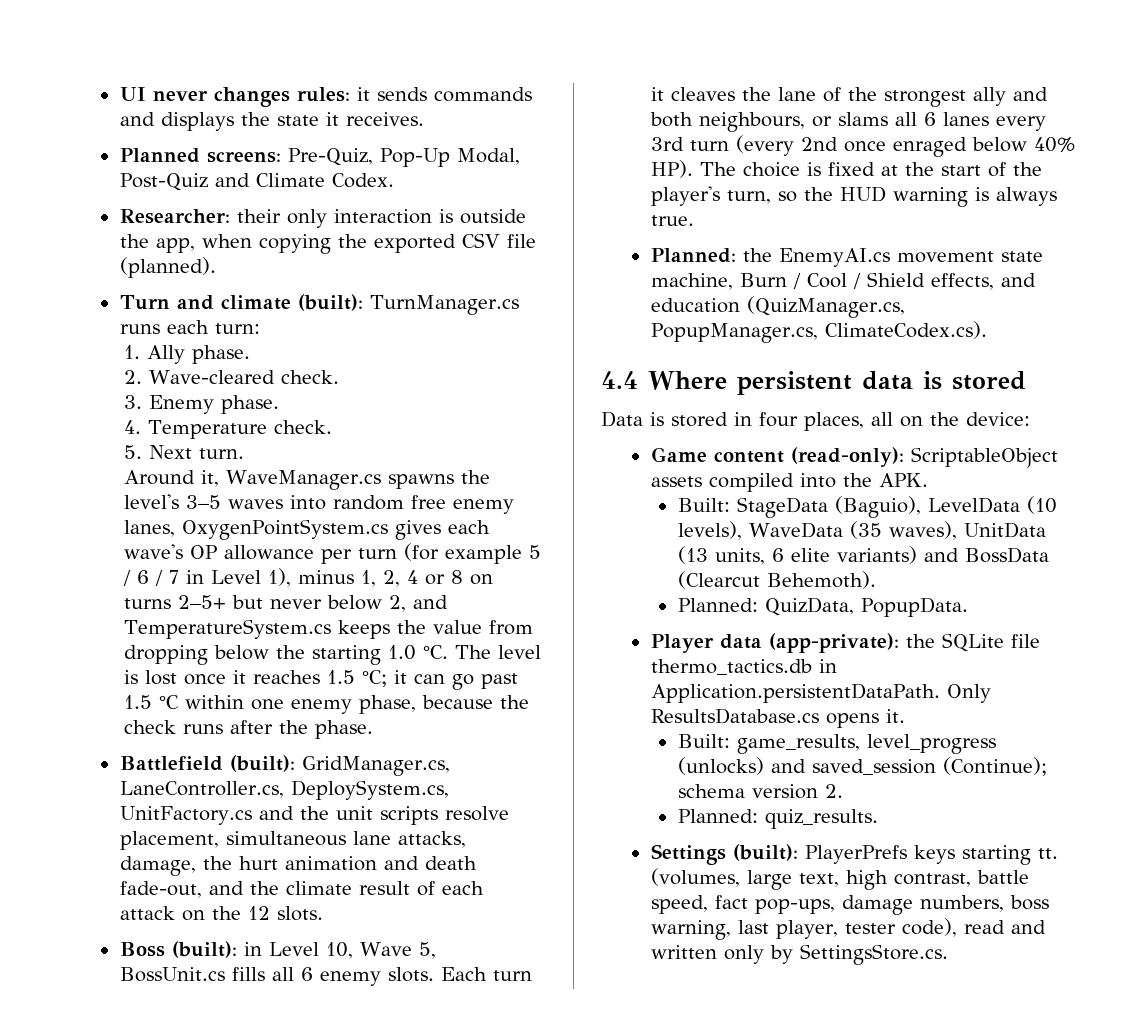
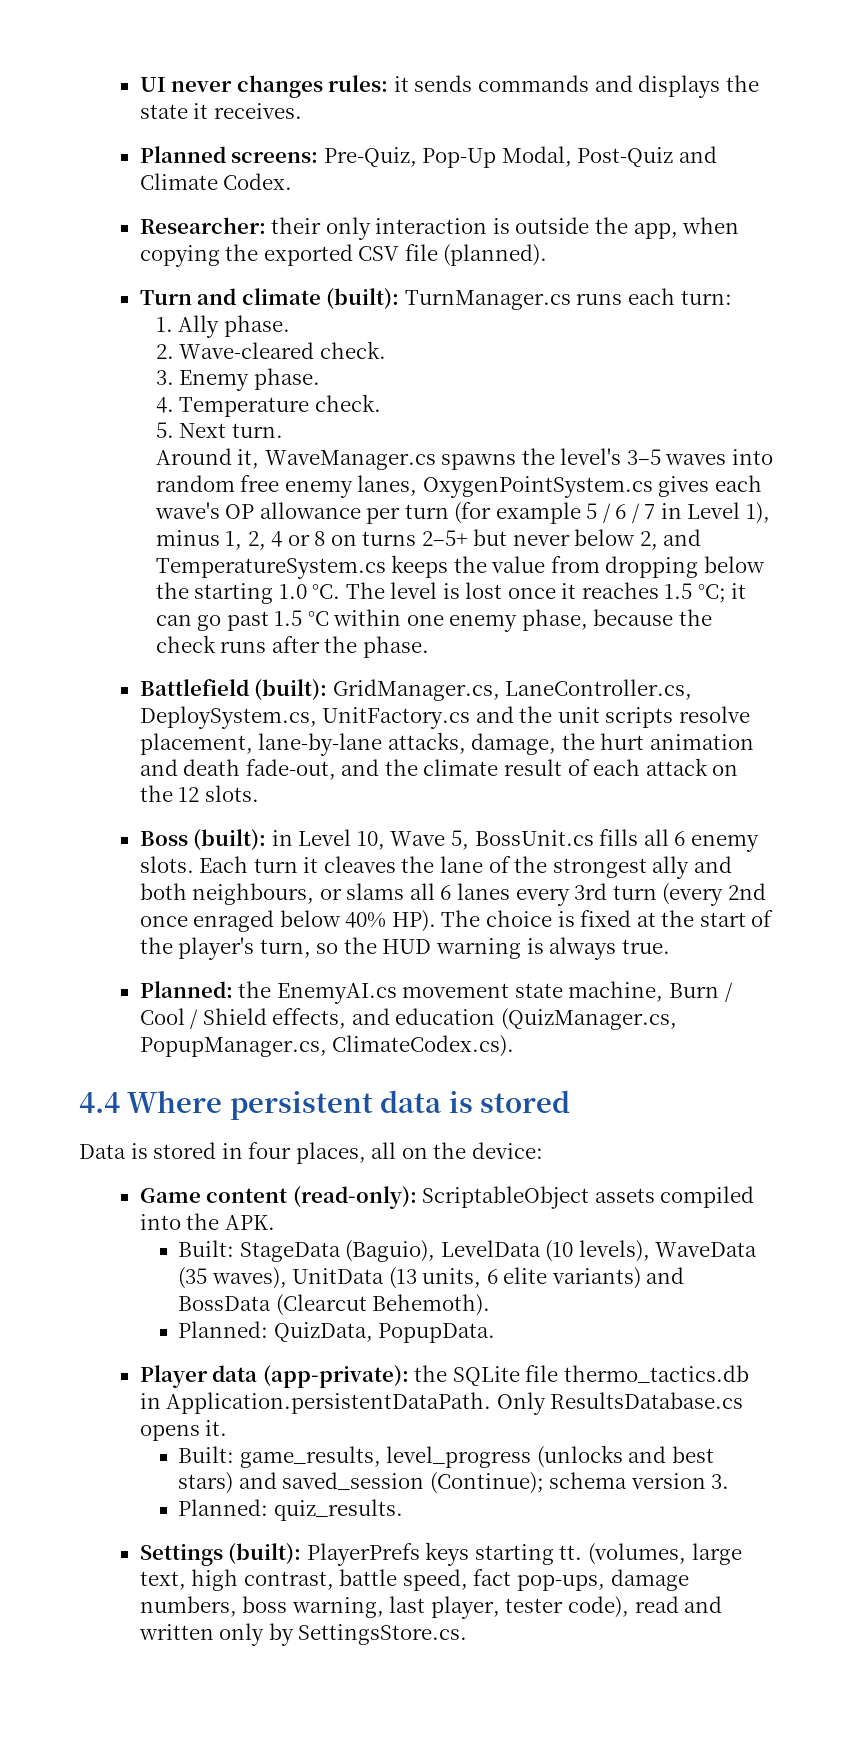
[225,831,391,846] simultaneous lane -> [258,733,383,756] lane-by-lane
[677,757,764,775] (unlocks) -> [536,1445,714,1468] [178,1472,234,1494] (unlocks and best stars)
[824,784,843,798] 2. -> [711,1474,730,1489] 3.

